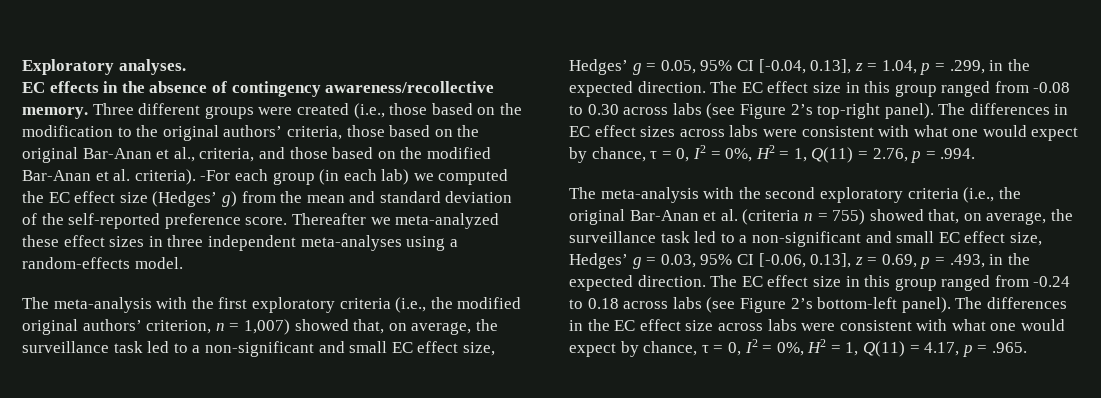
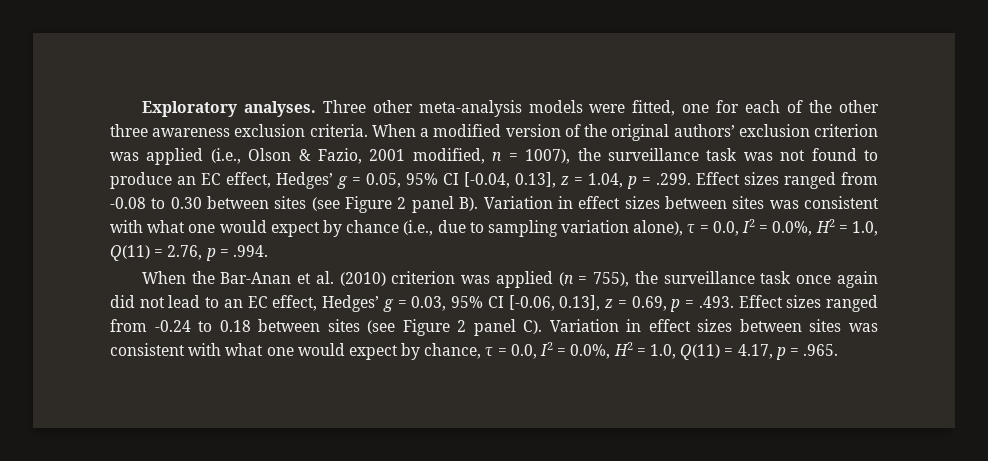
[22,81,495,97] [22,103,522,119] [22,125,480,141] [22,147,491,163] [22,169,509,185] [22,191,513,207] [22,213,500,229] [22,235,458,251] [22,257,183,269] [22,297,522,313] [22,319,498,335] [22,341,495,357] // EC effects in the absence of contingency awareness/recollective memory. Three different groups were created (i.e., those based on the modification to the original authors’ criteria, those based on the original Bar-Anan et al., criteria, and those based on the modified Bar-Anan et al. criteria). -For each group (in each lab) we computed the EC effect size (Hedges’ g) from the mean and standard deviation of the self-reported preference score. Thereafter we meta-analyzed these effect sizes in three independent meta-analyses using a random-effects model. // The meta-analysis with the first exploratory criteria (i.e., the modified original authors’ criterion, n = 1,007) showed that, on average, the surveillance task led to a non-significant and small EC effect size, -> [322,100,880,117] [110,124,879,141] [110,148,878,165] [110,172,271,189] Three other meta-analysis models were fitted, one for each of the other three awareness exclusion criteria. When a modified version of the original authors’ exclusion criterion was applied (i.e., Olson & Fazio, 2001 modified, n = 1007), the surveillance task was not found to produce an EC effect,
[949,59,1030,74] [569,81,937,97] .299, in the expected direction. The EC effect size in this group -> [656,172,779,185] .299. Effect sizes
[623,103,1069,119] [569,125,1079,141] [569,145,807,163] across labs (see Figure 2’s top-right panel). The differences in EC effect sizes across labs were consistent with what one would expect by chance, τ = 0, I2 = 0%, H2 = 1, -> [207,196,880,213] [110,219,878,237] between sites (see Figure 2 panel B). Variation in effect sizes between sites was consistent with what one would expect by chance (i.e., due to sampling variation alone), τ = 0.0, I2 = 0.0%, H2 = 1.0,
[569,187,1021,203] [569,209,1074,225] [569,231,1042,247] The meta-analysis with the second exploratory criteria (i.e., the original Bar-Anan et al. (criteria n = 755) showed that, on average, the surveillance task led to a non-significant and small EC effect size, -> [141,271,879,288] [110,295,318,311] When the Bar-Anan et al. (2010) criterion was applied (n = 755), the surveillance task once again did not lead to an EC effect,
[949,253,1030,268] [569,275,937,291] .493, in the expected direction. The EC effect size in this group -> [698,295,822,308] .493. Effect sizes
[623,297,1067,313] [569,319,836,331] across labs (see Figure 2’s bottom-left panel). The differences in the EC effect size across labs were -> [258,319,878,336] between sites (see Figure 2 panel C). Variation in effect sizes between sites was
[727,339,859,356] 0, I2 = 0%, H2 = 1, -> [510,342,676,359] 0.0, I2 = 0.0%, H2 = 1.0,

